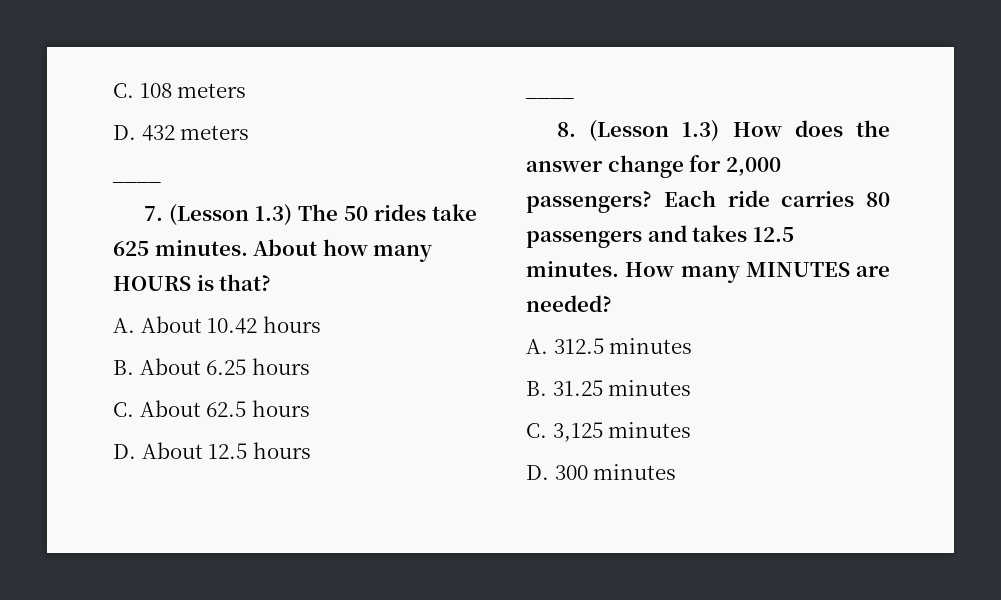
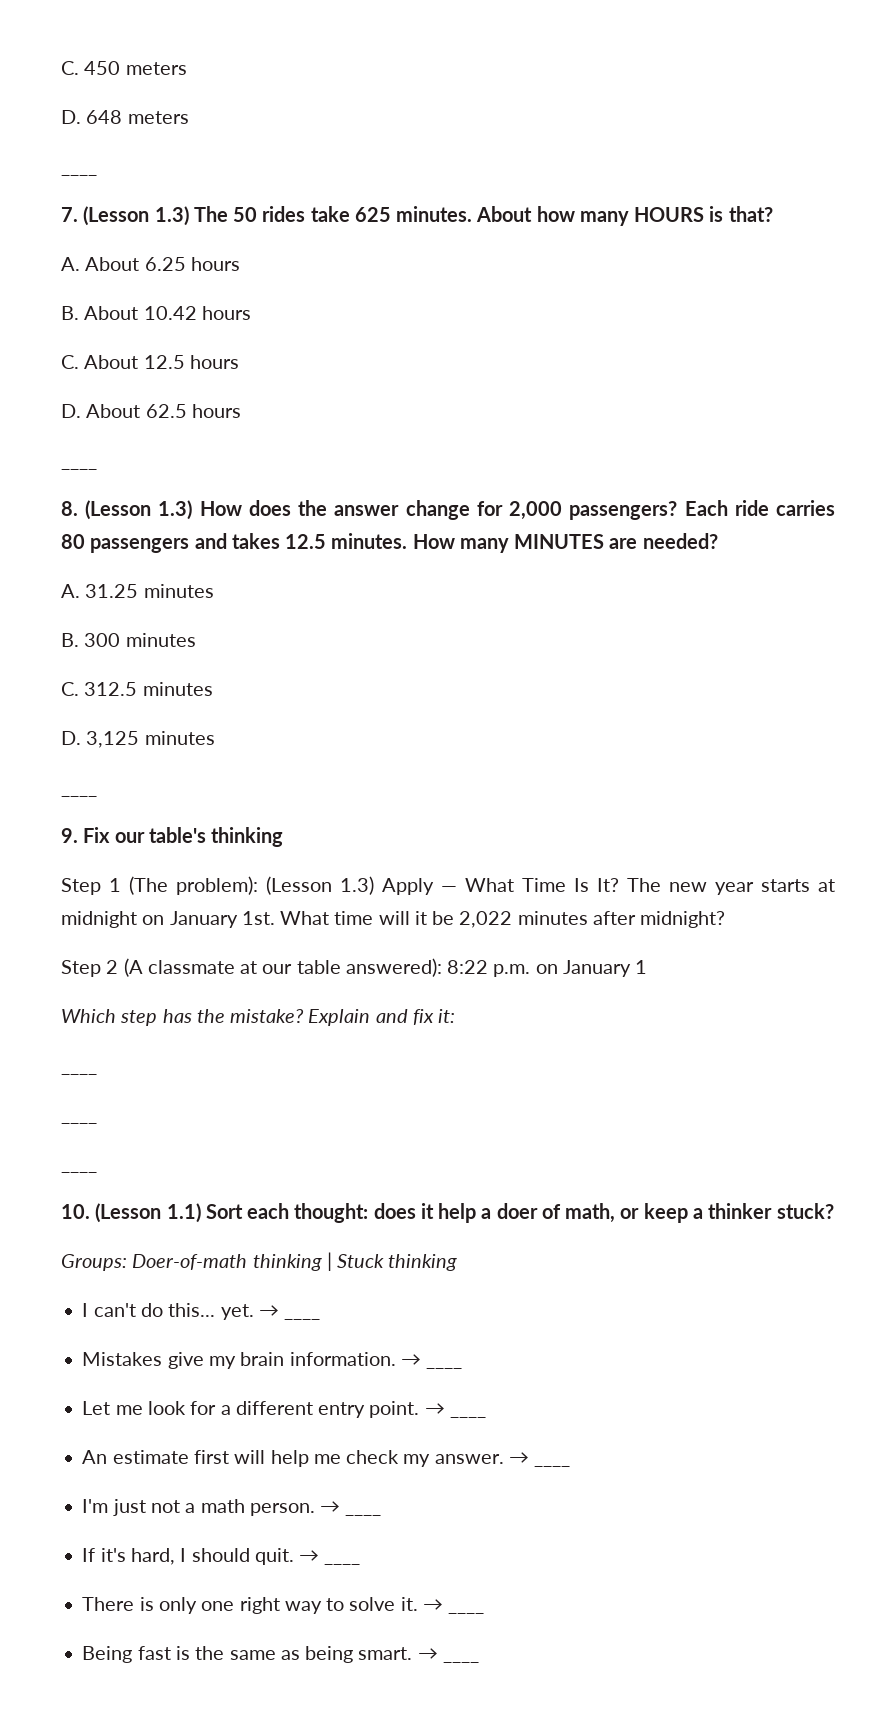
[113,83,172,98] C. 108 -> [61,61,121,75] C. 450
[141,125,175,141] 432 -> [86,110,123,124] 648
[207,318,258,334] 10.42 -> [144,257,186,271] 6.25
[206,359,247,375] 6.25 -> [143,306,197,320] 10.42
[206,401,247,417] 62.5 -> [143,355,185,369] 12.5
[208,443,248,459] 12.5 -> [145,404,187,418] 62.5
[553,338,693,354] [526,380,692,396] [526,422,692,442] [526,464,677,480] 312.5 minutes // B. 31.25 minutes // C. 3,125 minutes // D. 300 minutes -> [85,584,214,598] [61,633,196,647] [61,682,213,696] [61,731,215,748] [61,794,97,797] [61,827,284,847] [61,876,835,895] [61,911,726,928] [61,958,648,977] [61,1009,456,1026] [61,1072,97,1075] [61,1121,97,1124] [61,1170,97,1173] [61,1203,834,1223] [61,1252,458,1271] [82,1303,279,1320] [284,1317,321,1320] [82,1352,421,1369] [426,1366,463,1369] [82,1401,445,1418] [449,1415,486,1418] [82,1450,529,1467] [534,1464,571,1467] [82,1499,341,1516] [345,1513,382,1516] [82,1548,320,1565] [324,1562,361,1565] [82,1597,443,1614] [448,1611,485,1614] [82,1646,438,1663] [442,1660,479,1663] 31.25 minutes // B. 300 minutes // C. 312.5 minutes // D. 3,125 minutes // ____ // 9. Fix our table's thinking // Step 1 (The problem): (Lesson 1.3) Apply — What Time Is It? The new year starts at midnight on January 1st. What time will it be 2,022 minutes after midnight? // Step 2 (A classmate at our table answered): 8:22 p.m. on January 1 // Which step has the mistake? Explain and fix it: // ____ // ____ // ____ // 10. (Lesson 1.1) Sort each thought: does it help a doer of math, or keep a thinker stuck? // Groups: Doer-of-math thinking | Stuck thinking // I can't do this... yet. → ____ // Mistakes give my brain information. → ____ // Let me look for a different entry point. → ____ // An estimate first will help me check my answer. → ____ // I'm just not a math person. → ____ // If it's hard, I should quit. → ____ // There is only one right way to solve it. → ____ // Being fast is the same as being smart. → ____

